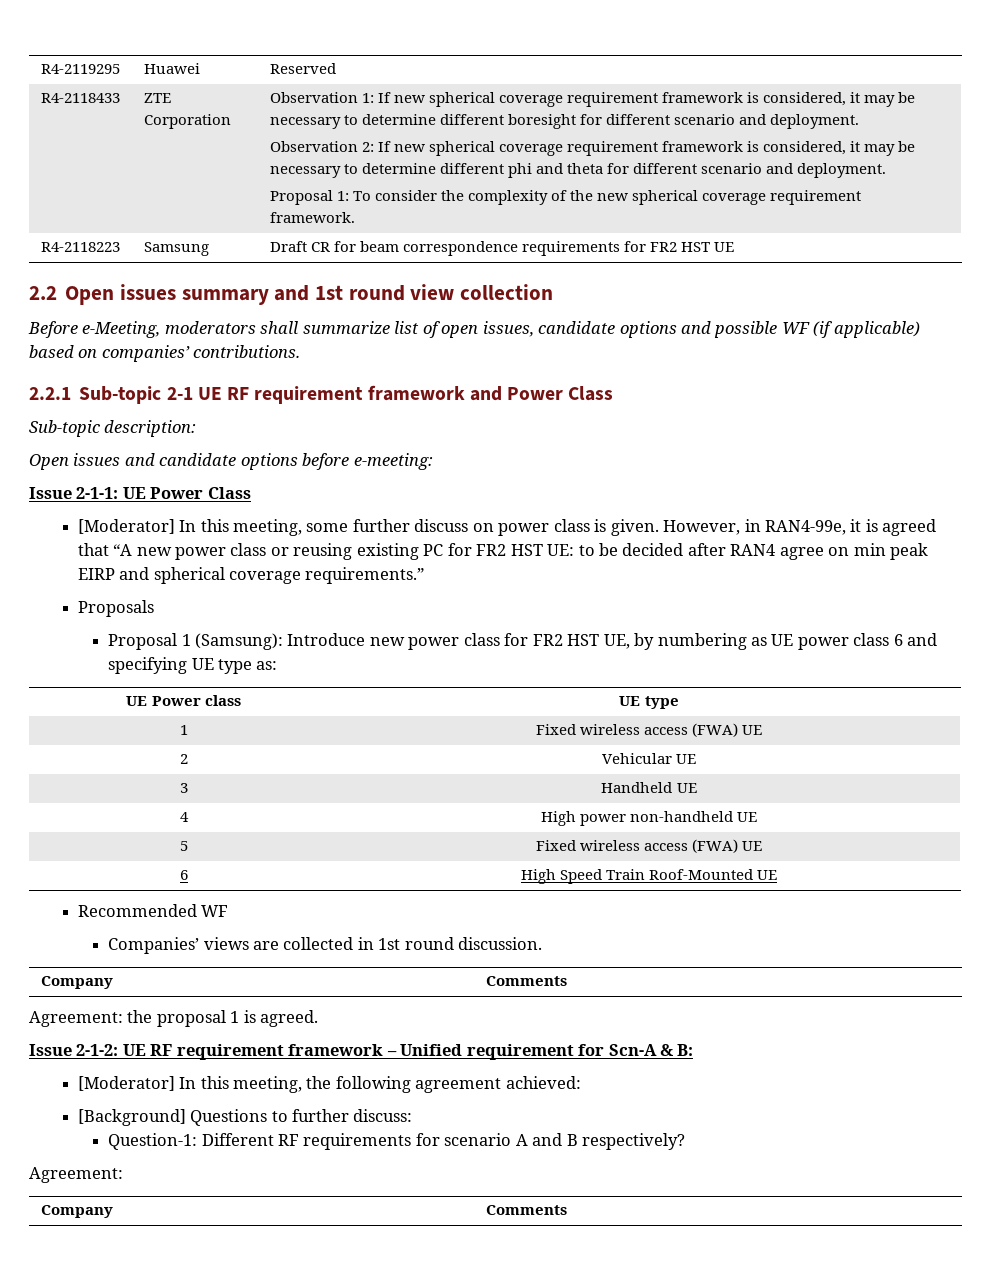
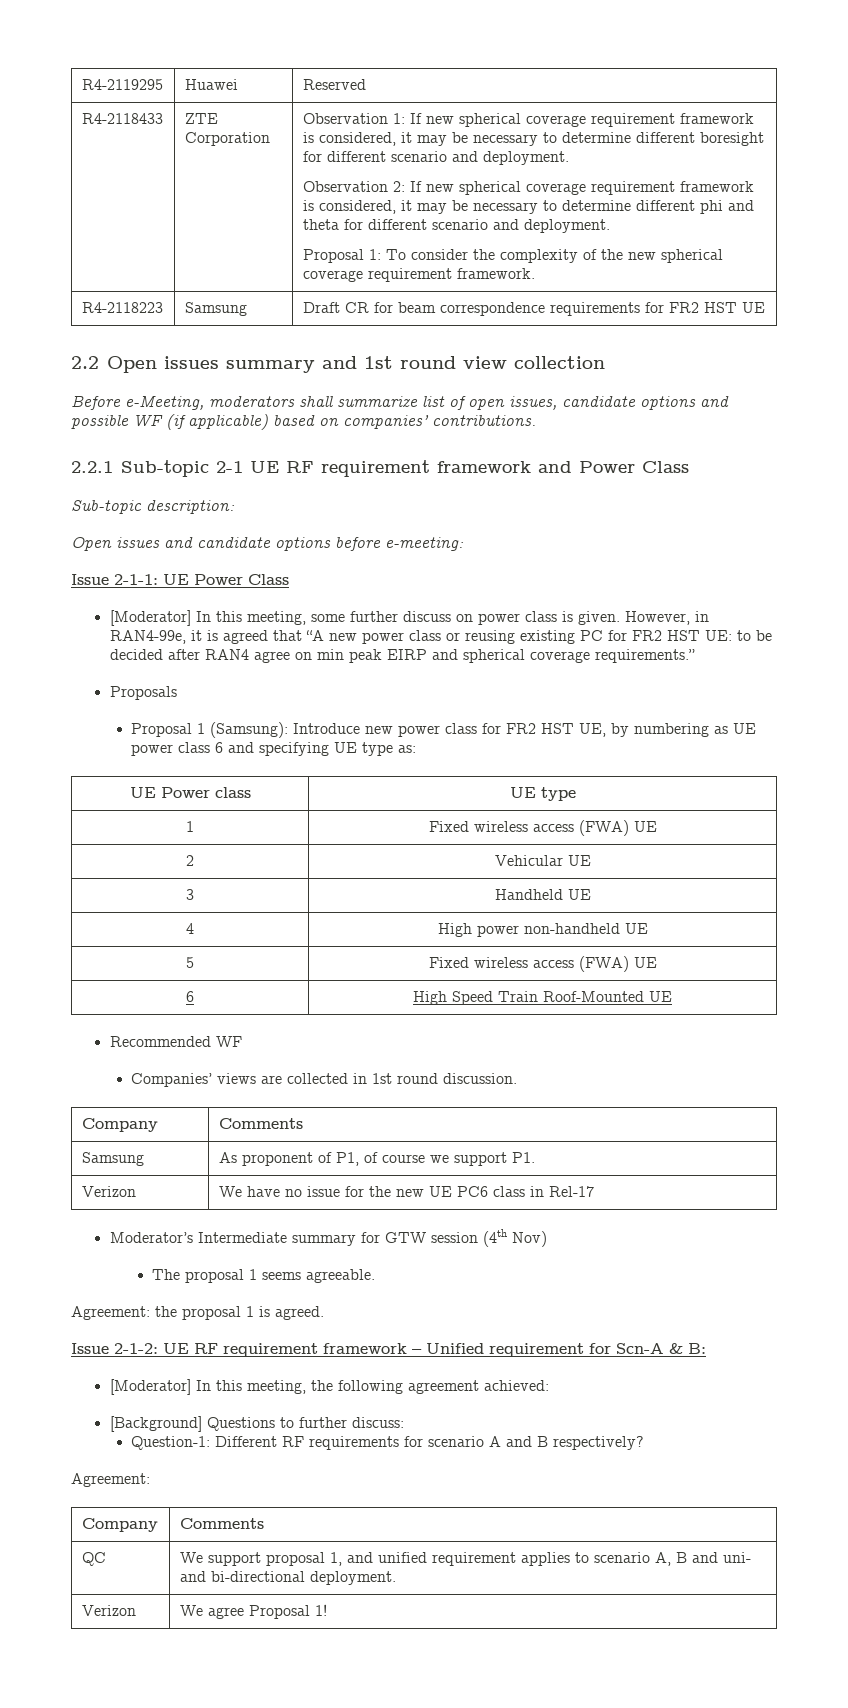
(567, 981) none -> [81,1152,144,1166] [218,1152,535,1166] [81,1186,136,1197] [218,1186,594,1197] [109,1229,547,1247] [152,1269,376,1283] // Samsung | As proponent of P1, of course we support P1. // Verizon | We have no issue for the new UE PC6 class in Rel-17 // Moderator’s Intermediate summary for GTW session (4th Nov) // The proposal 1 seems agreeable.
(567, 1210) none -> [81,1552,106,1566] [179,1552,751,1566] [179,1571,396,1585] [81,1605,136,1616] [179,1604,327,1619] // QC | We support proposal 1, and unified requirement applies to scenario A, B and uni- and bi-directional deployment. // Verizon | We agree Proposal 1!

